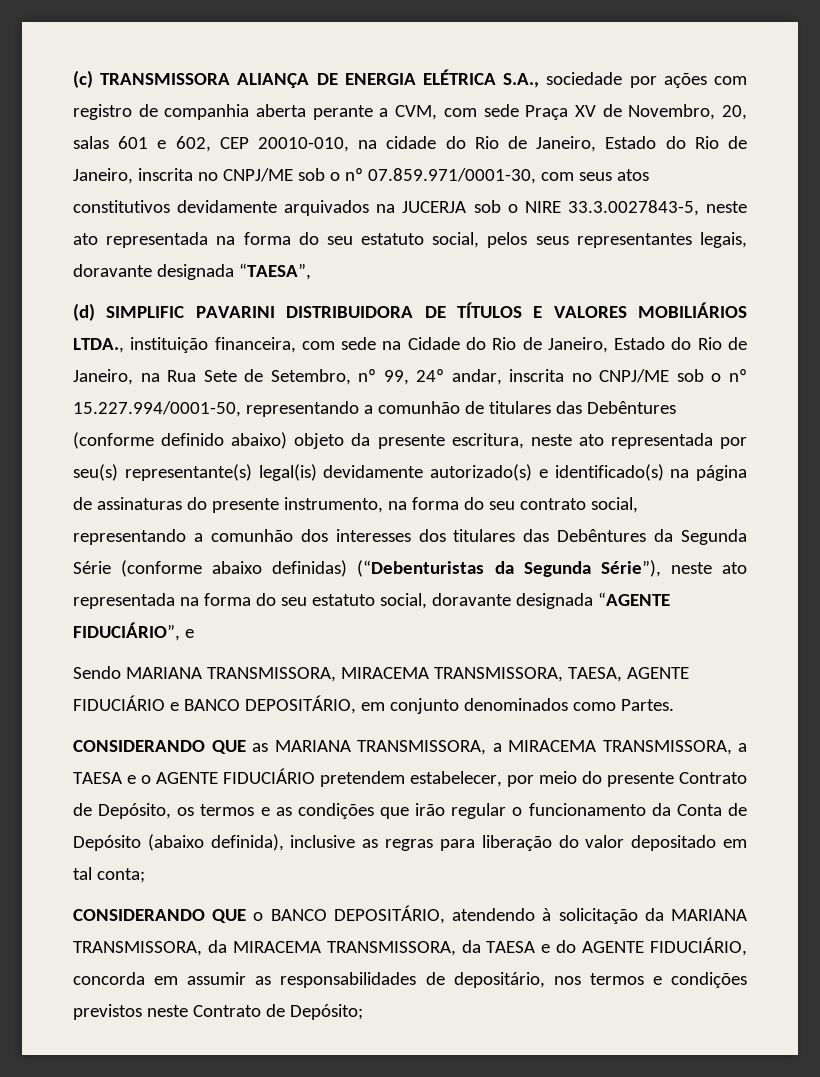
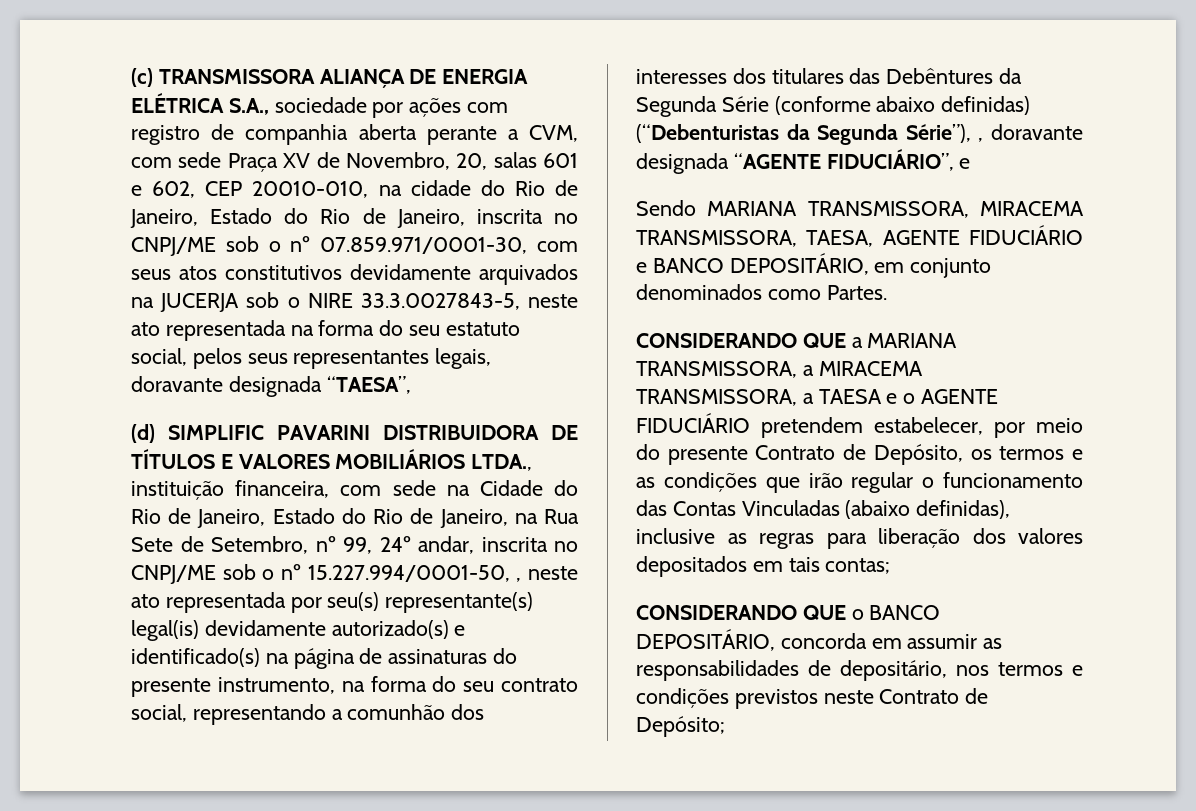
[245,401,676,417] [73,432,524,449] representando a comunhão de titulares das Debêntures (conforme definido abaixo) objeto da presente escritura, -> [516,578,522,582] ,
[670,562,747,574] [73,593,427,609] neste ato representada na forma do seu estatuto social, -> [978,138,984,142] ,
[252,743,268,752] as -> [851,337,863,348] a
[651,803,747,816] [73,834,284,851] da Conta de Depósito (abaixo definida), -> [636,500,1011,519] das Contas Vinculadas (abaixo definidas),
[558,835,748,851] [73,867,145,883] do valor depositado em tal conta; -> [972,528,1083,544] [636,556,891,577] dos valores depositados em tais contas;
[452,908,747,924] [73,937,747,956] atendendo à solicitação da MARIANA TRANSMISSORA, da MIRACEMA TRANSMISSORA, da TAESA e do AGENTE FIDUCIÁRIO, -> (775, 640) none

